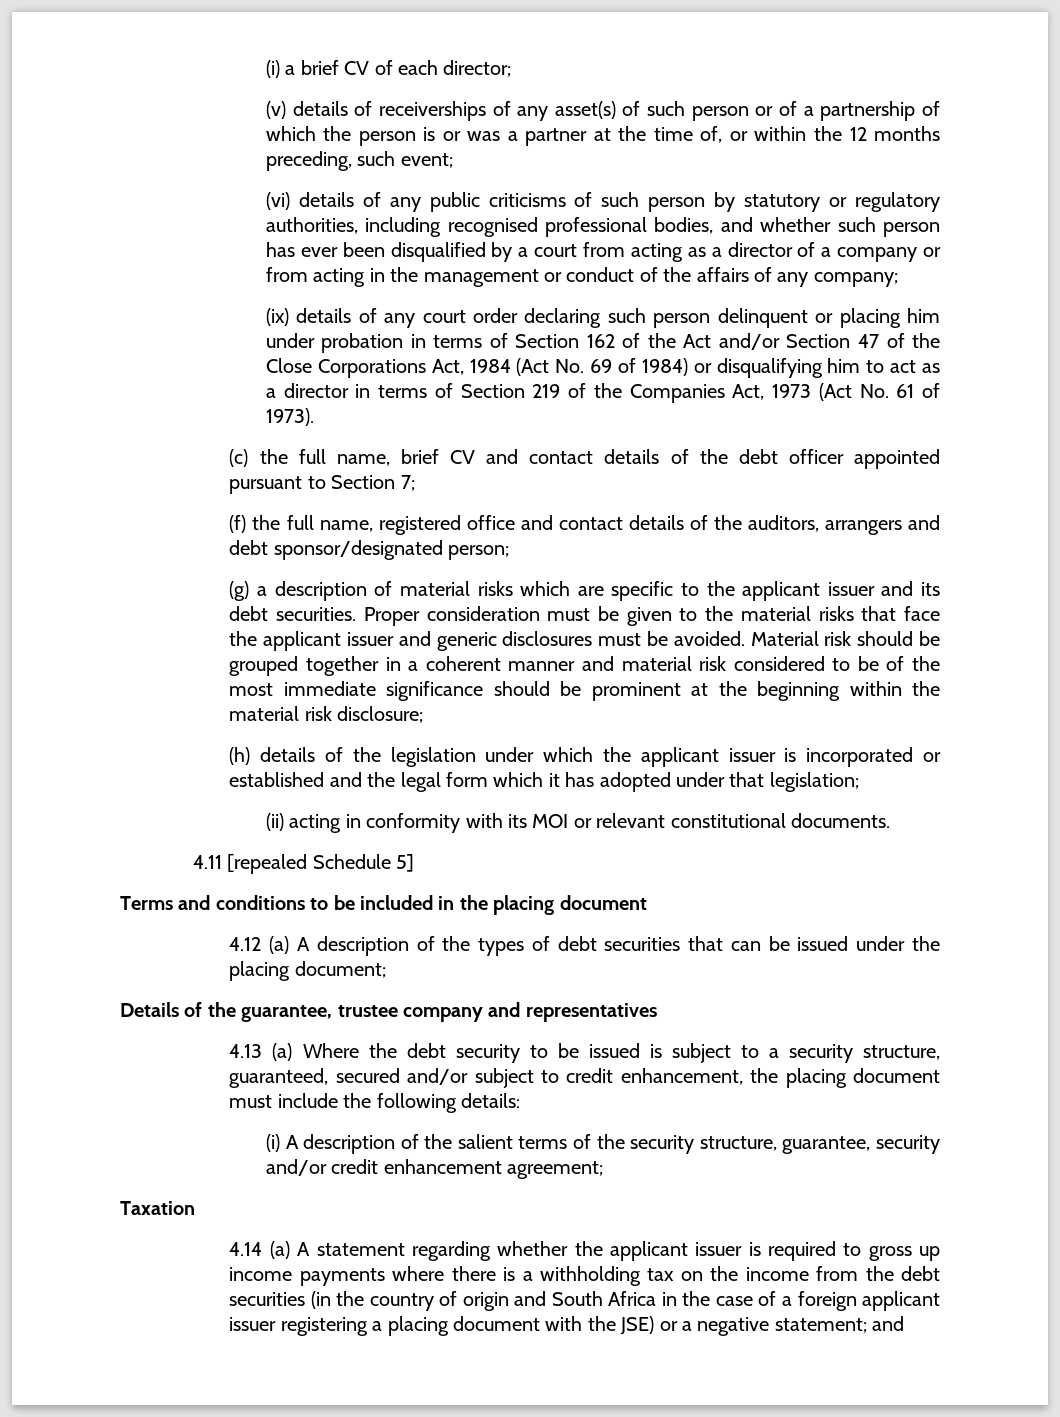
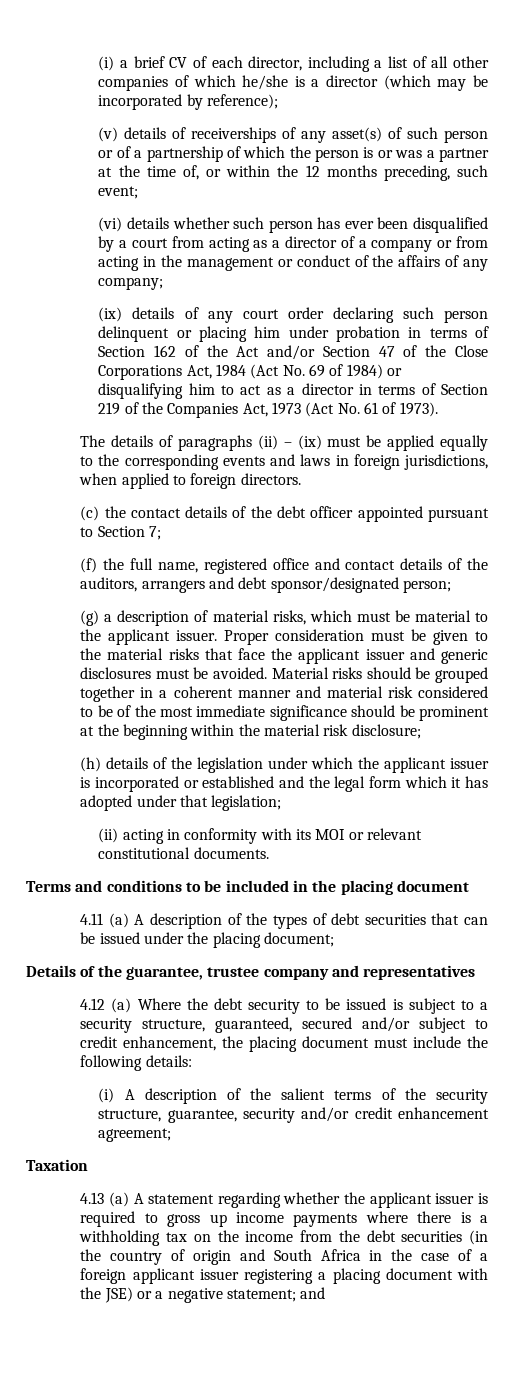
[443,60,512,77] director; -> [248,56,490,72] [98,75,488,91] [98,94,278,110] director, including a list of all other companies of which he/she is a director (which may be incorporated by reference);
[362,192,941,212] [265,217,753,237] of any public criticisms of such person by statutory or regulatory authorities, including recognised professional bodies, and -> (169, 223) none
[229,449,519,467] (c) the full name, brief CV and -> [80,435,488,451] [80,454,489,470] [79,473,301,489] [80,506,126,521] The details of paragraphs (ii) – (ix) must be applied equally to the corresponding events and laws in foreign jurisdictions, when applied to foreign directors. // (c) the
[477,581,941,601] [229,606,357,621] risks which are specific to the applicant issuer and its debt securities. -> [272,610,488,625] [80,629,218,645] risks, which must be material to the applicant issuer.
[824,631,852,646] risk -> [332,667,363,679] risks
[192,854,415,874] // 4.11 [repealed Schedule 5] -> (269, 853) none
[229,937,262,951] 4.12 -> [80,913,104,925] 4.11
[229,1044,263,1058] 4.13 -> [80,998,106,1010] 4.12
[229,1242,263,1256] 4.14 -> [80,1192,105,1204] 4.13

